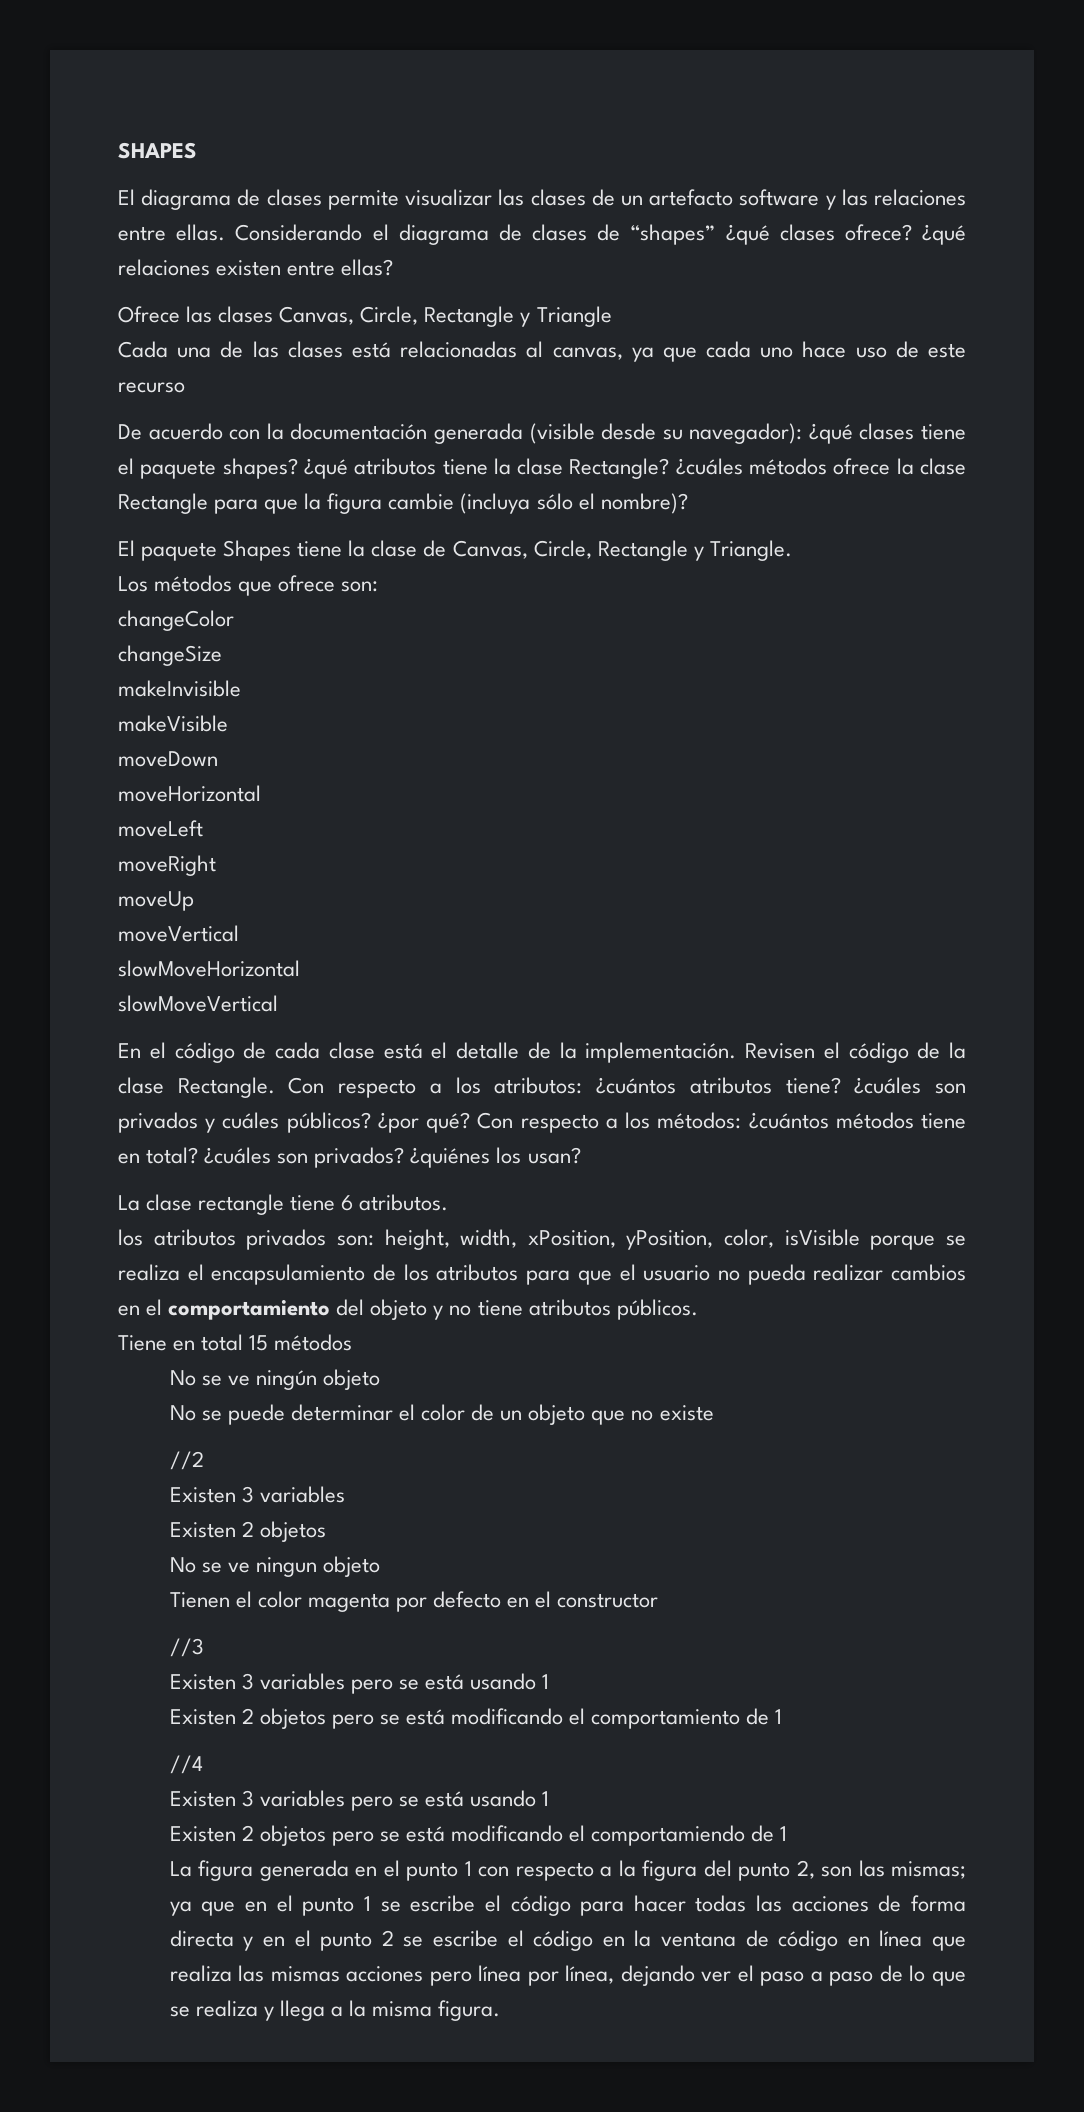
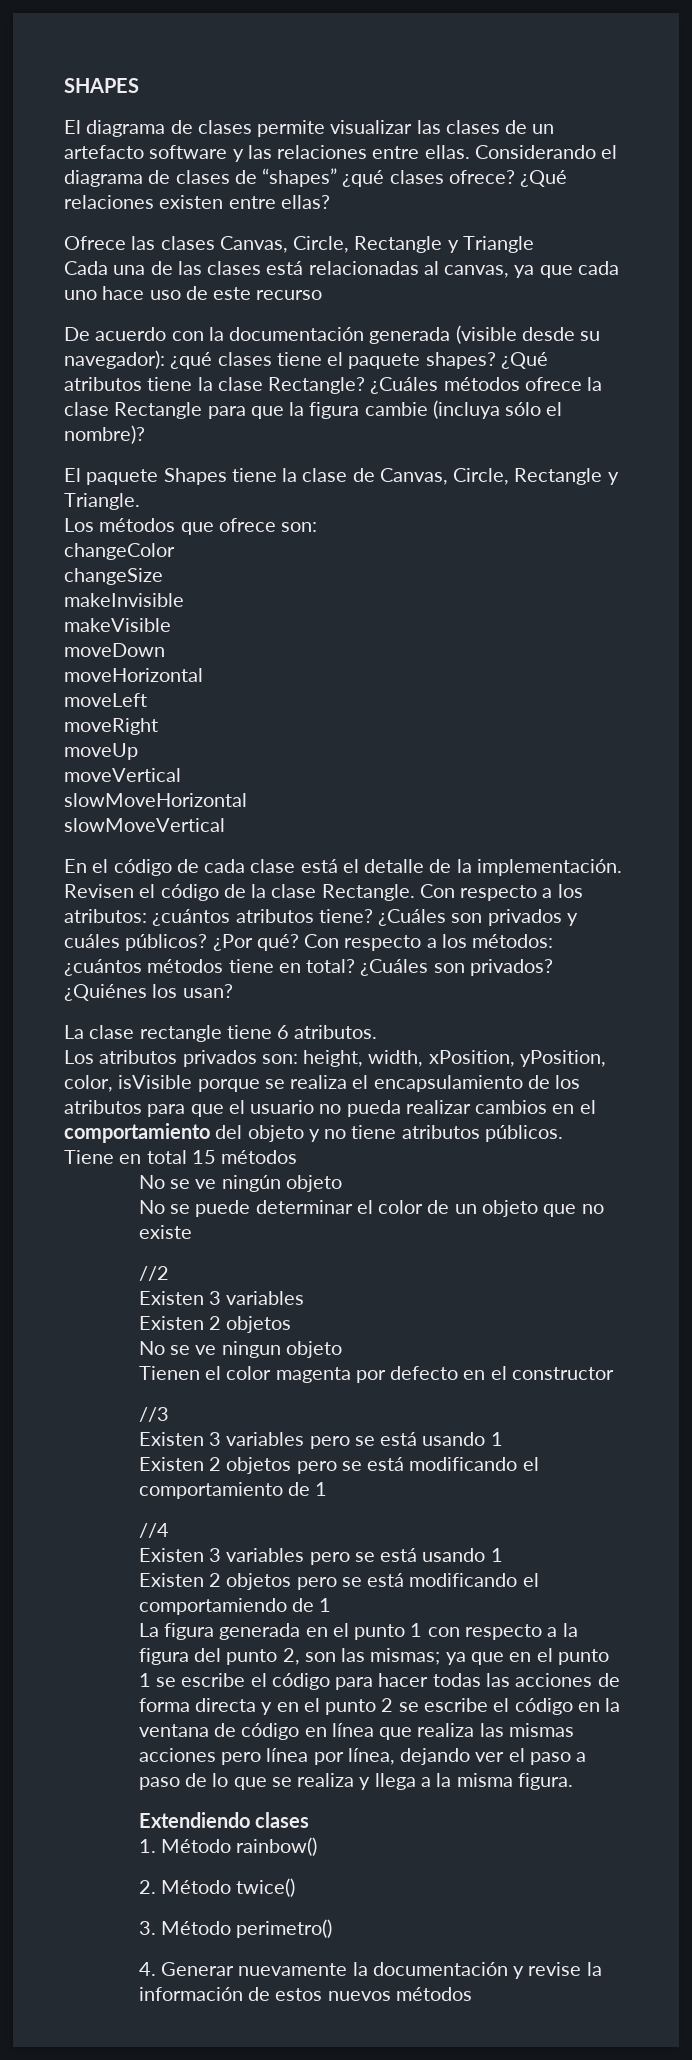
[921,224,966,245] ¿qué -> [520,170,568,187] ¿Qué
[303,458,348,479] ¿qué -> [500,352,548,369] ¿Qué
[675,458,743,475] ¿cuáles -> [370,377,439,394] ¿Cuáles
[854,1077,922,1094] ¿cuáles -> [378,909,447,926] ¿Cuáles
[377,1112,419,1133] ¿por -> [212,934,253,951] ¿Por
[204,1147,272,1164] ¿cuáles -> [360,959,429,976] ¿Cuáles
[410,1147,491,1168] ¿quiénes -> [64,984,147,1001] ¿Quiénes
[118,1229,143,1246] los -> [64,1050,94,1064] Los
(501, 2010) none -> [138,1812,310,1828] [138,1837,318,1856] [138,1878,296,1897] [138,1919,333,1938] [138,1962,602,1979] [138,1987,472,2001] // Extendiendo clases // 1. Método rainbow() // 2. Método twice() // 3. Método perimetro() // 4. Generar nuevamente la documentación y revise la información de estos nuevos métodos

